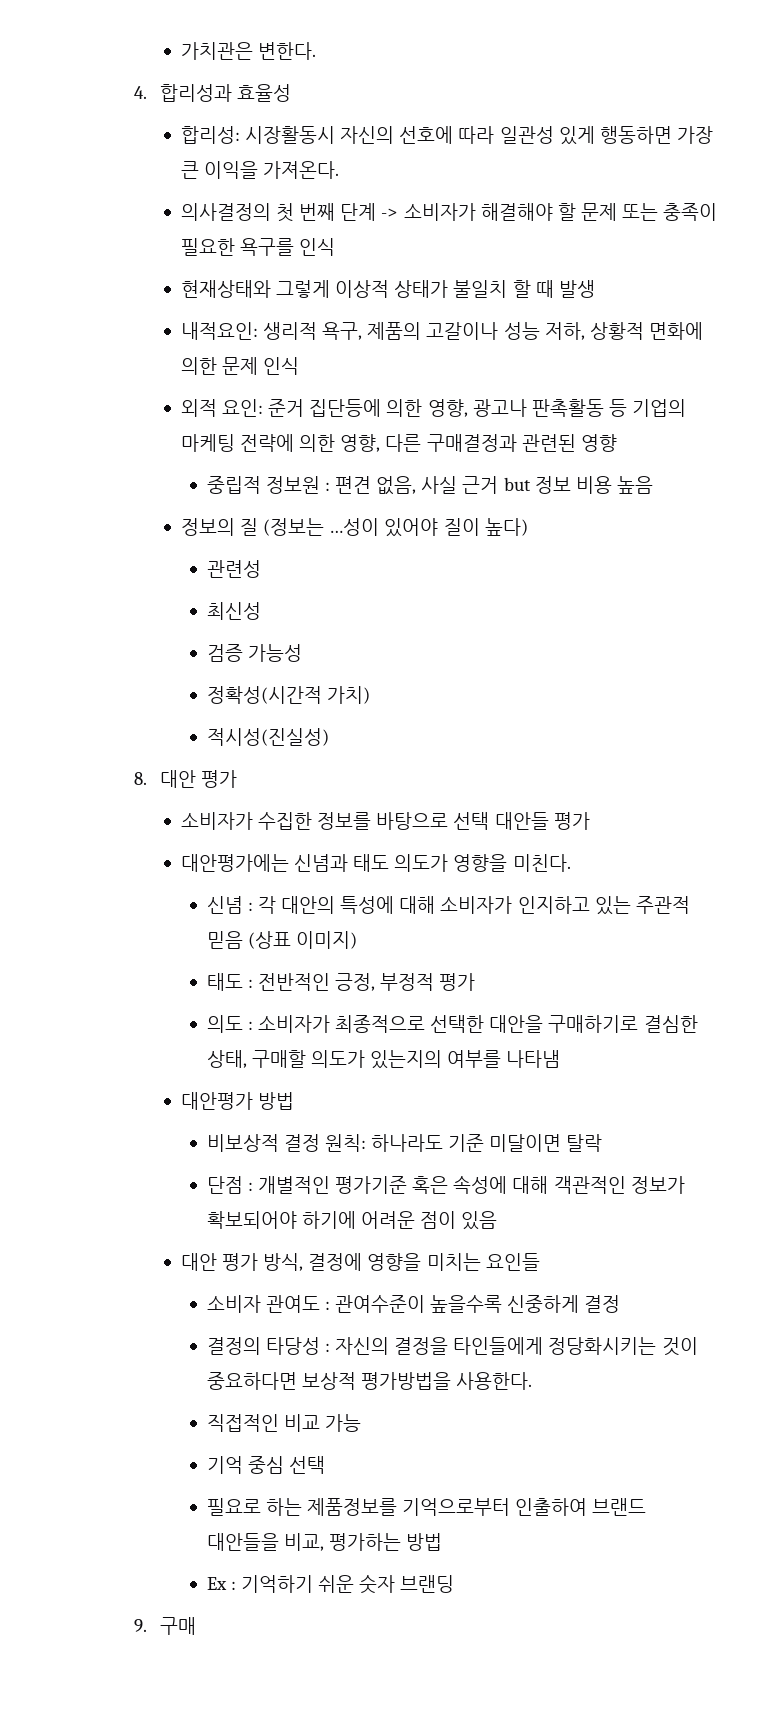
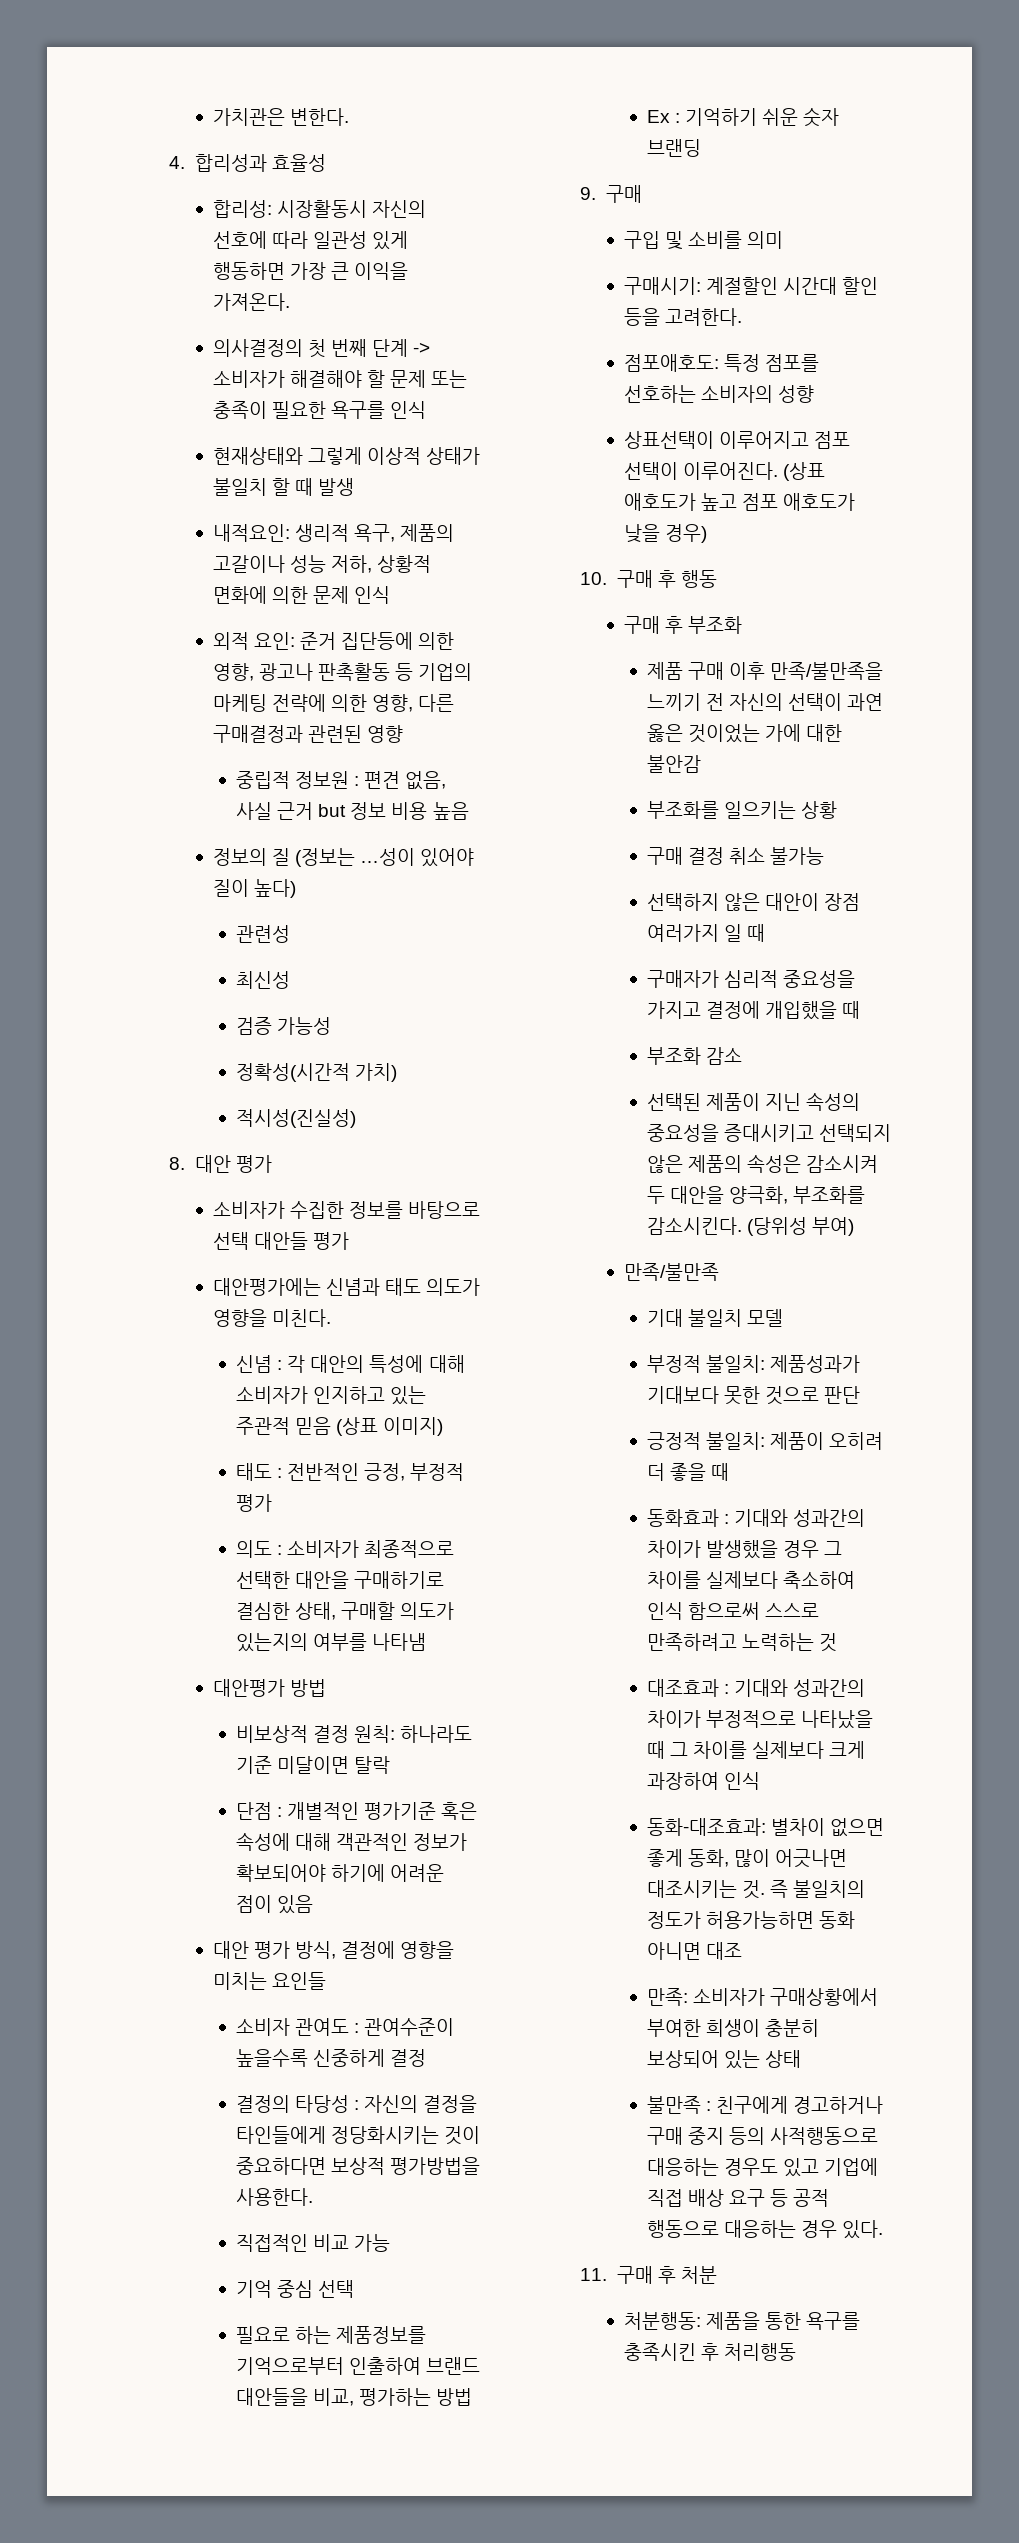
(197, 1626) none -> [623,231,784,250] [623,277,879,295] [623,308,743,326] [623,354,820,372] [623,385,815,403] [623,431,851,449] [623,462,826,481] [623,493,856,511] [623,524,708,543] [579,570,717,588] [623,616,743,634] [646,662,884,680] [646,693,884,711] [646,724,843,743] [646,755,701,773] [646,801,838,819] [646,847,825,865] [646,893,861,911] [646,924,766,942] [646,970,856,988] [646,1001,861,1020] [646,1047,743,1065] [646,1092,861,1111] [646,1124,892,1142] [646,1154,879,1173] [646,1186,866,1204] [646,1217,855,1236] [623,1263,719,1281] [646,1309,784,1327] [646,1355,861,1373] [646,1386,861,1405] [646,1432,884,1450] [646,1463,730,1481] [646,1509,866,1527] [646,1540,843,1559] [646,1571,856,1589] [646,1602,820,1620] [646,1633,838,1652] [646,1679,866,1697] [646,1710,874,1729] [646,1741,866,1759] [646,1772,761,1790] [646,1818,885,1837] [646,1849,848,1868] [646,1880,866,1899] [646,1911,856,1929] [646,1942,743,1960] [646,1988,879,2006] [646,2019,820,2037] [646,2050,802,2069] [646,2096,884,2114] [646,2127,879,2145] [646,2158,879,2177] [646,2189,830,2207] [646,2220,884,2239] [579,2266,717,2284] [623,2312,861,2330] [623,2343,797,2361] // 구입 및 소비를 의미 // 구매시기: 계절할인 시간대 할인 등을 고려한다. // 점포애호도: 특정 점포를 선호하는 소비자의 성향 // 상표선택이 이루어지고 점포 선택이 이루어진다. (상표 애호도가 높고 점포 애호도가 낮을 경우) // 10. 구매 후 행동 // 구매 후 부조화 // 제품 구매 이후 만족/불만족을 느끼기 전 자신의 선택이 과연 옳은 것이었는 가에 대한 불안감 // 부조화를 일으키는 상황 // 구매 결정 취소 불가능 // 선택하지 않은 대안이 장점 여러가지 일 때 // 구매자가 심리적 중요성을 가지고 결정에 개입했을 때 // 부조화 감소 // 선택된 제품이 지닌 속성의 중요성을 증대시키고 선택되지 않은 제품의 속성은 감소시켜 두 대안을 양극화, 부조화를 감소시킨다. (당위성 부여) // 만족/불만족 // 기대 불일치 모델 // 부정적 불일치: 제품성과가 기대보다 못한 것으로 판단 // 긍정적 불일치: 제품이 오히려 더 좋을 때 // 동화효과 : 기대와 성과간의 차이가 발생했을 경우 그 차이를 실제보다 축소하여 인식 함으로써 스스로 만족하려고 노력하는 것 // 대조효과 : 기대와 성과간의 차이가 부정적으로 나타났을 때 그 차이를 실제보다 크게 과장하여 인식 // 동화-대조효과: 별차이 없으면 좋게 동화, 많이 어긋나면 대조시키는 것. 즉 불일치의 정도가 허용가능하면 동화 아니면 대조 // 만족: 소비자가 구매상황에서 부여한 희생이 충분히 보상되어 있는 상태 // 불만족 : 친구에게 경고하거나 구매 중지 등의 사적행동으로 대응하는 경우도 있고 기업에 직접 배상 요구 등 공적 행동으로 대응하는 경우 있다. // 11. 구매 후 처분 // 처분행동: 제품을 통한 욕구를 충족시킨 후 처리행동

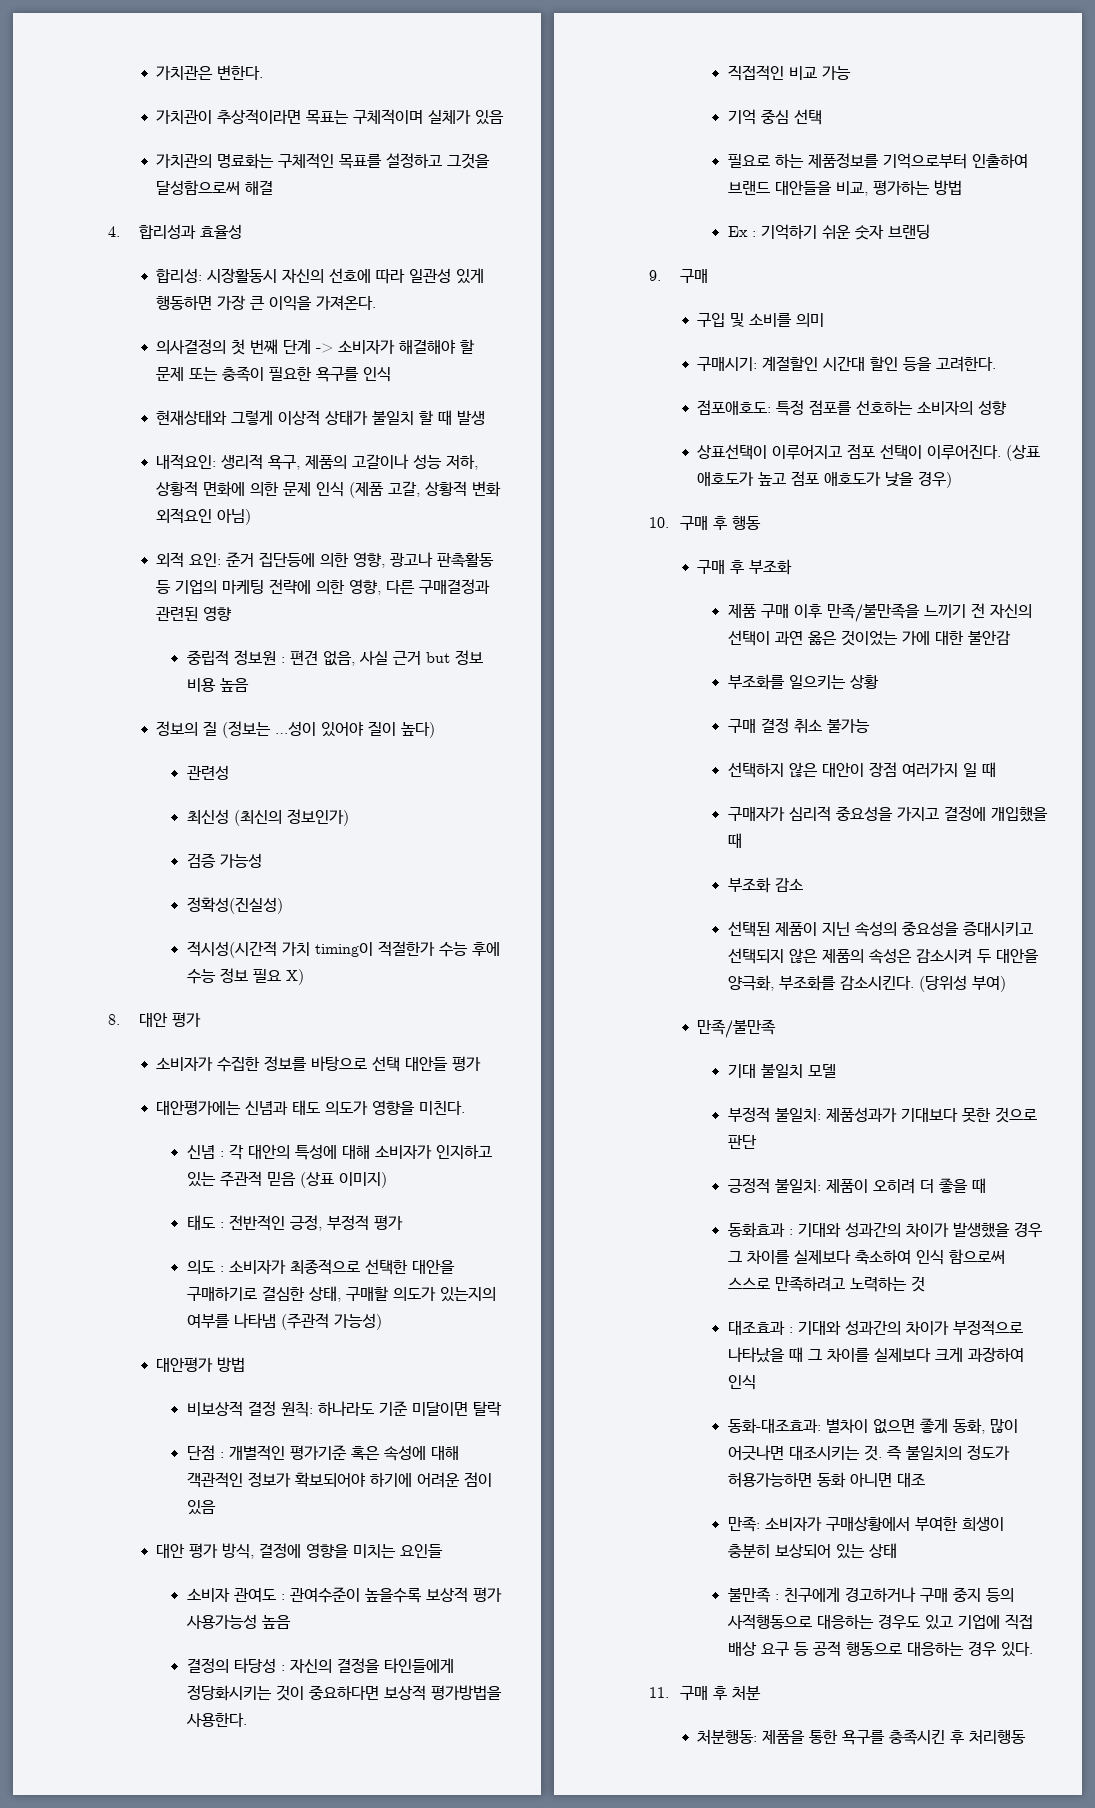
(350, 117) none -> [156,109,505,125] [156,153,491,169] [156,180,274,195] // 가치관이 추상적이라면 목표는 구체적이며 실체가 있음 // 가치관의 명료화는 구체적인 목표를 설정하고 그것을 달성함으로써 해결
(391, 595) none -> [349,481,502,498] [156,508,252,525] (제품 고갈, 상황적 변화 외적요인 아님)
(290, 980) none -> [233,809,349,826] (최신의 정보인가)
[235,1063,398,1082] [235,1109,356,1128] 정확성(시간적 가치) // 적시성(진실성) -> [186,897,283,914] [186,941,500,958] [186,968,304,985] 정확성(진실성) // 적시성(시간적 가치 timing이 적절한가 수능 후에 수능 정보 필요 X)
(427, 1642) none -> [280,1313,382,1330] (주관적 가능성)
[313,2049,427,2067] 신중하게 결정 -> [425,1587,502,1603] [185,1614,291,1629] 보상적 평가 사용가능성 높음

